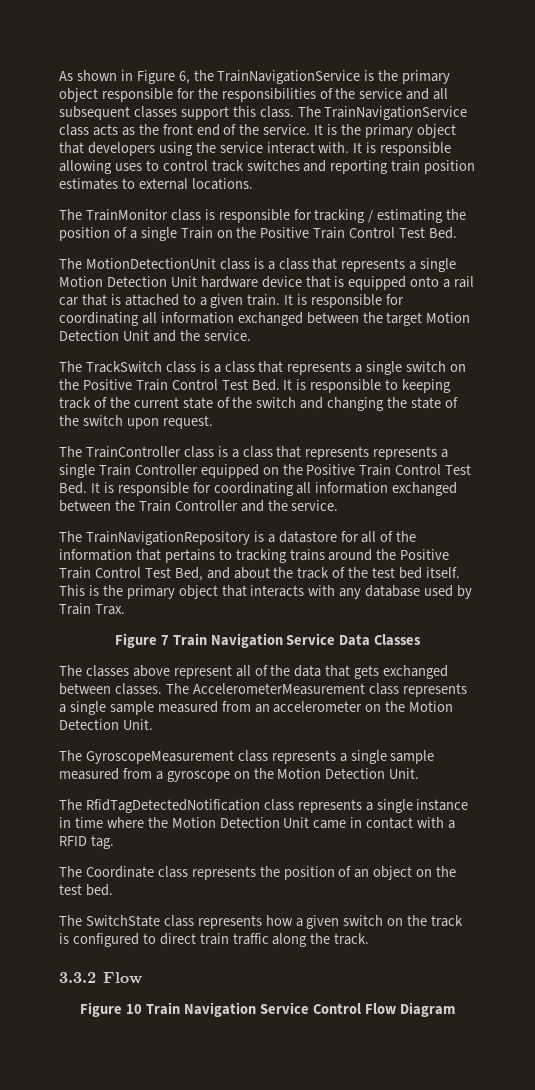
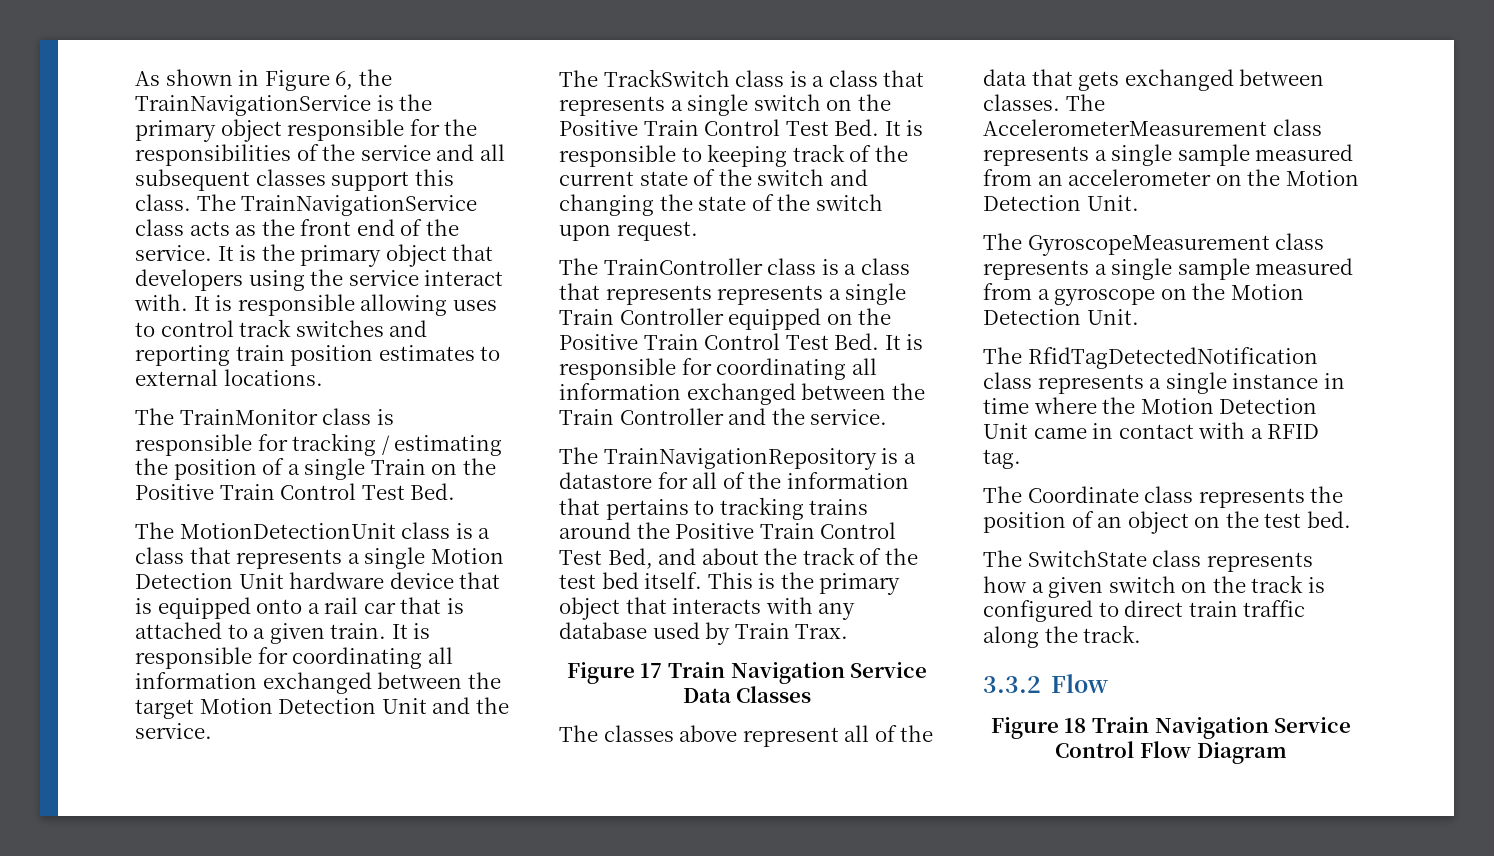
[160,635,169,645] 7 -> [640,663,663,678] 17
[126,1004,143,1014] 10 -> [1064,718,1087,733] 18

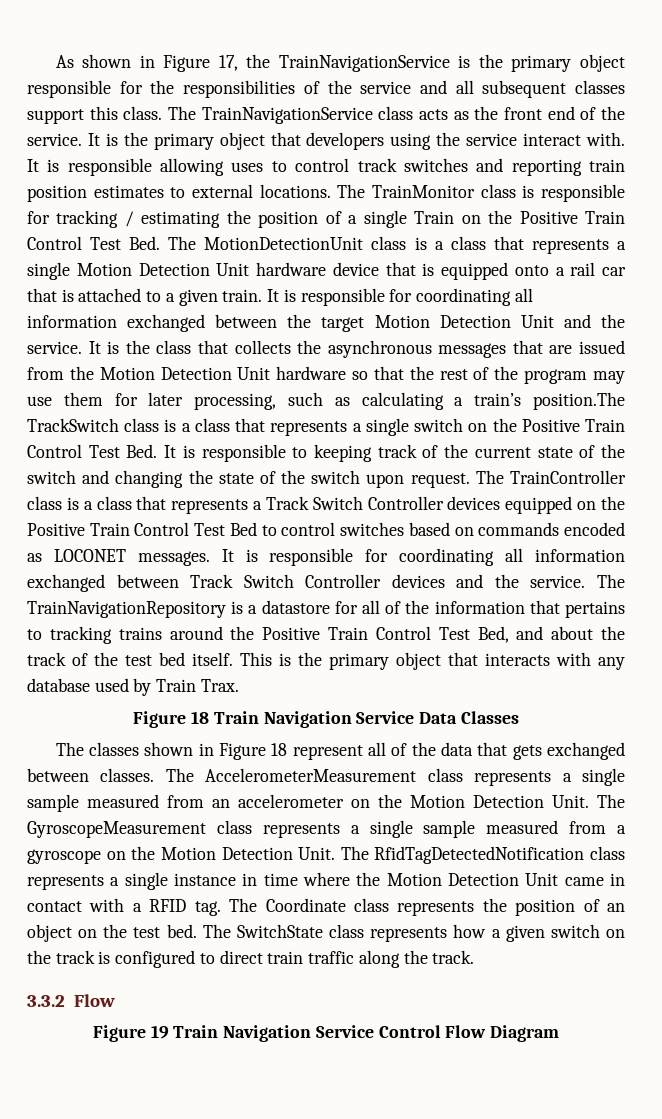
[335,71,354,90] 6, -> [218,55,238,71] 17,
(323, 377) // -> (331, 191) none
(456, 491) // -> (161, 243) none
[559,70,598,87] // The -> [88,340,625,358] [27,366,626,384] [27,392,625,410] It is the class that collects the asynchronous messages that are issued from the Motion Detection Unit hardware so that the rest of the program may use them for later processing, such as calculating a train’s position.The
(698, 231) // -> (470, 480) none
[717,283,907,305] [559,308,724,325] represents a single Train Controller -> [253,496,501,510] a Track Switch Controller devices
[834,333,924,350] [559,358,877,380] [559,383,925,405] [559,408,888,425] Bed. It is responsible for coordinating all information exchanged between the Train Controller and the service. // -> [229,522,625,536] [27,548,626,566] [27,574,586,592] Bed to control switches based on commands encoded as LOCONET messages. It is responsible for coordinating all information exchanged between Track Switch Controller devices and the service.
[640,663,663,678] 17 -> [191,711,210,724] 18
[679,725,738,742] above -> [144,742,288,760] shown in Figure 18
(1139, 203) // -> (589, 801) none
(1139, 317) // -> (336, 853) none
(1021, 459) // -> (221, 908) none
(1351, 519) // -> (197, 931) none
[1064,718,1087,733] 18 -> [150,1025,169,1039] 19

